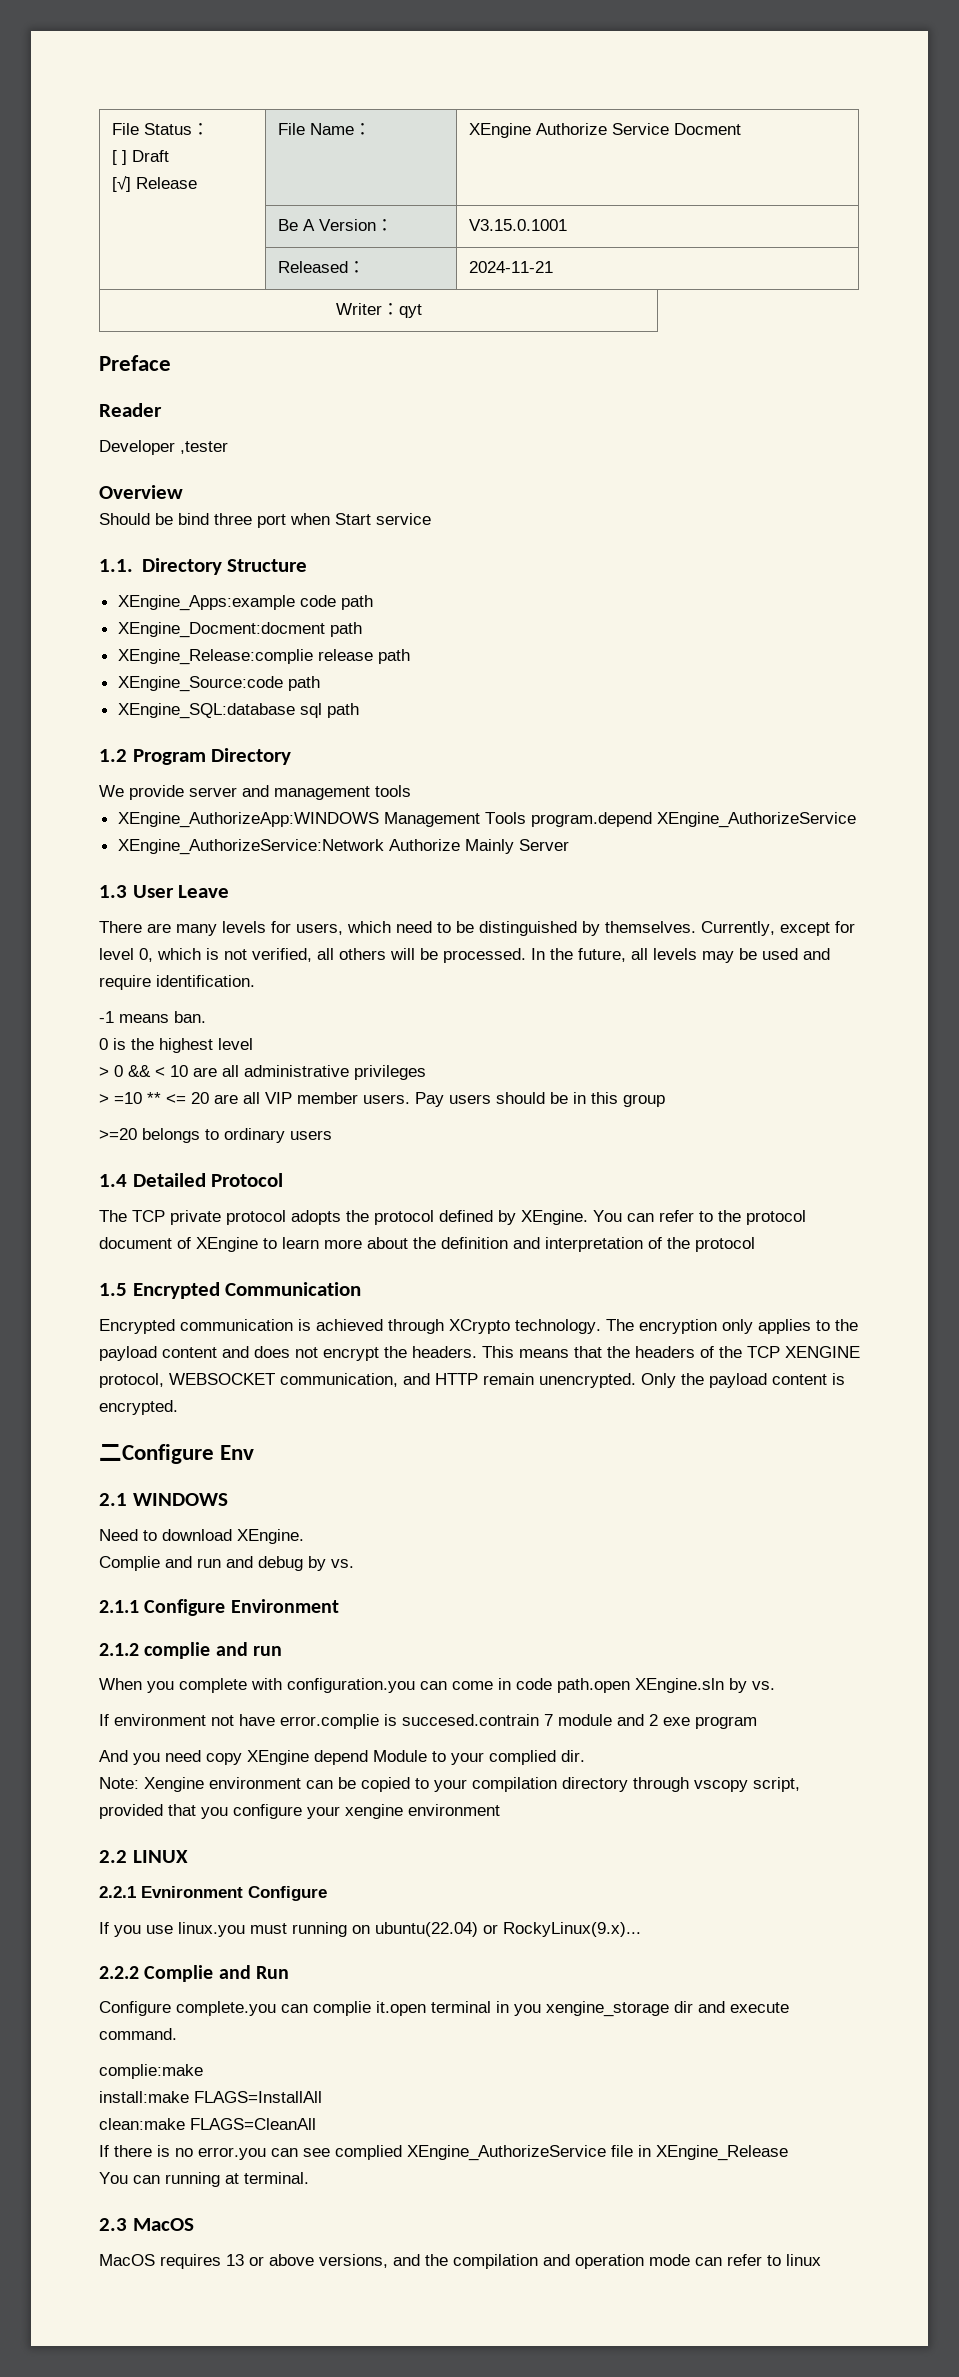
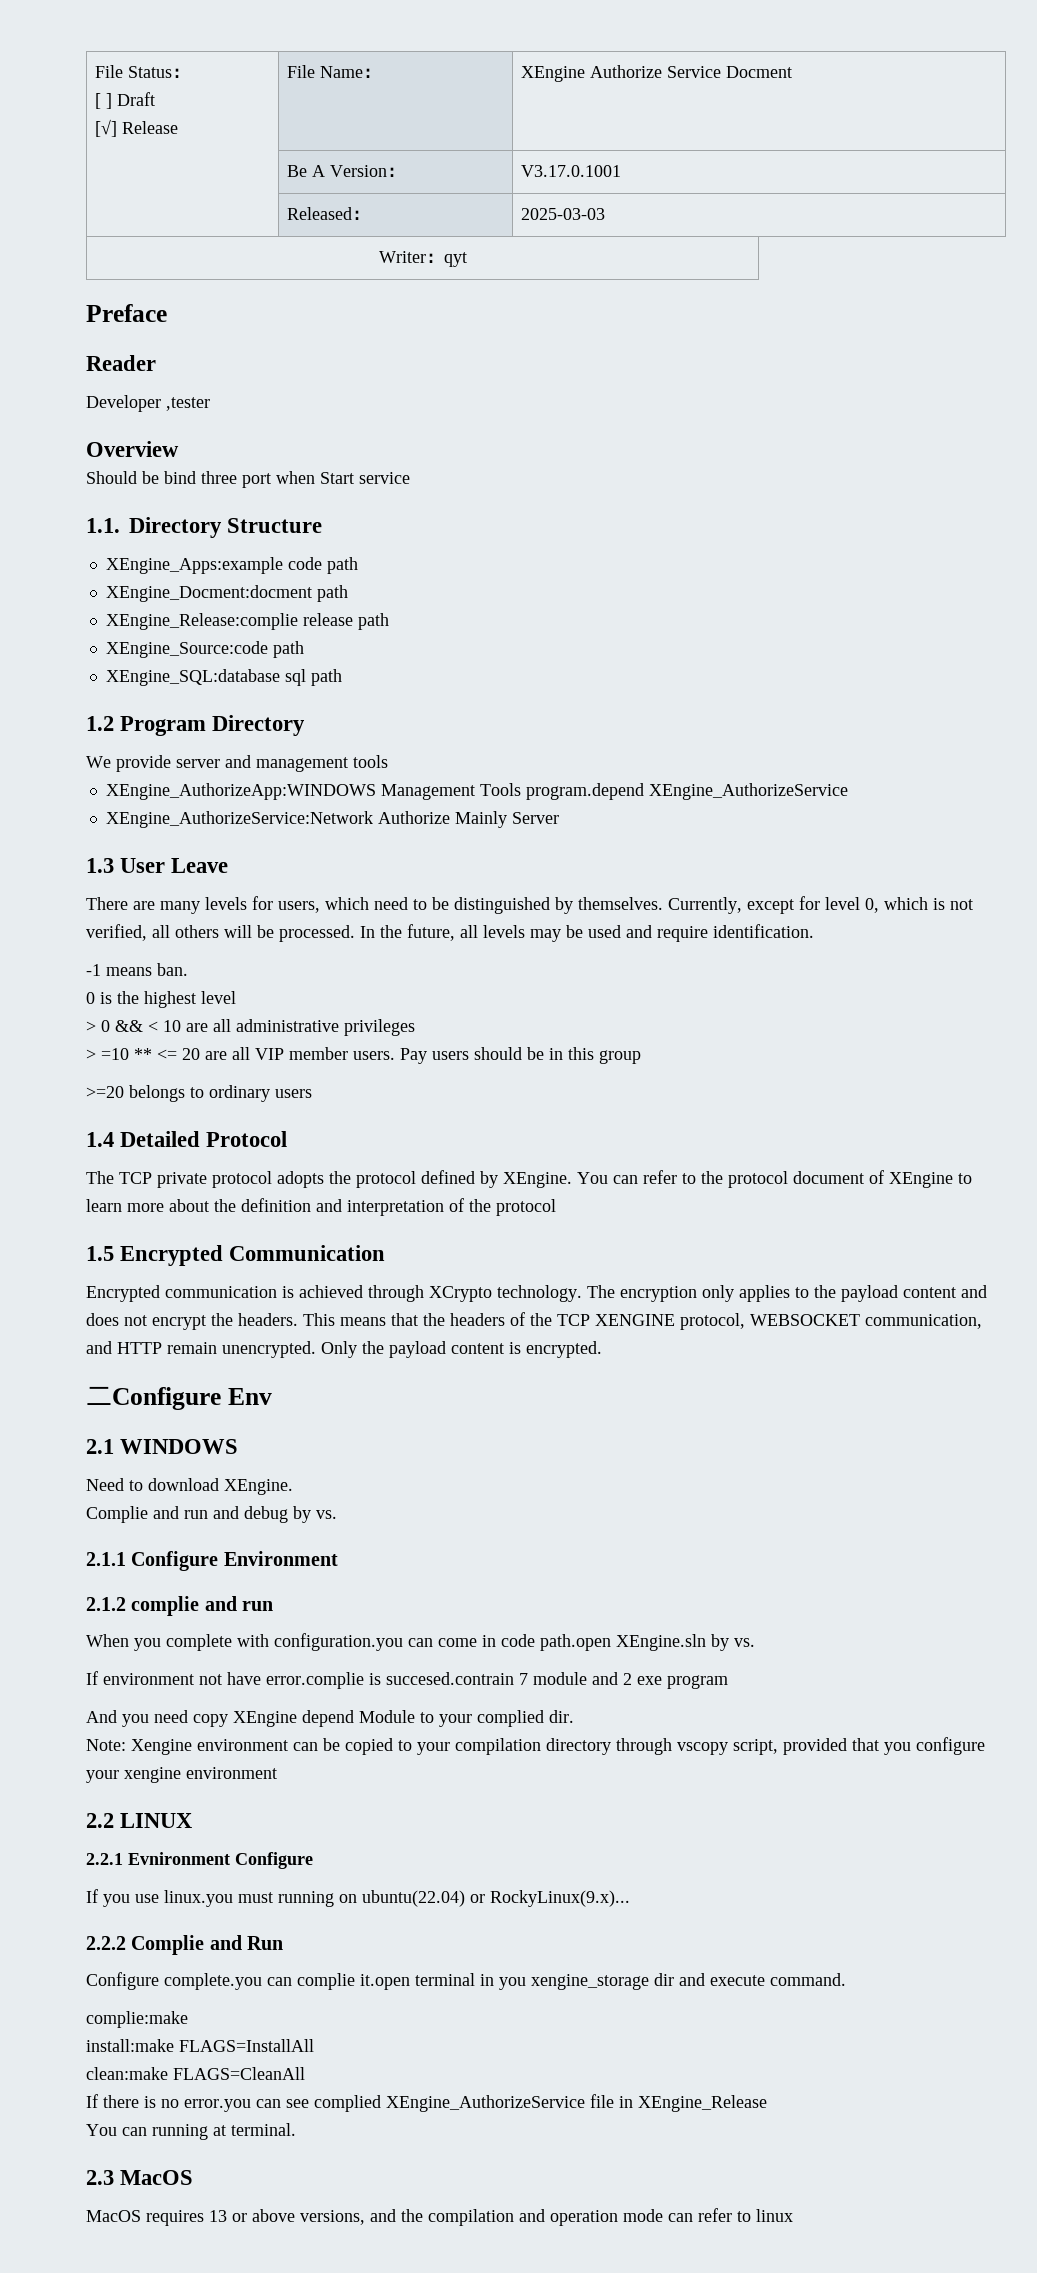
[468,219,567,231] V3.15.0.1001 -> [520,165,621,177] V3.17.0.1001
[468,261,553,273] 2024-11-21 -> [520,208,605,220] 2025-03-03

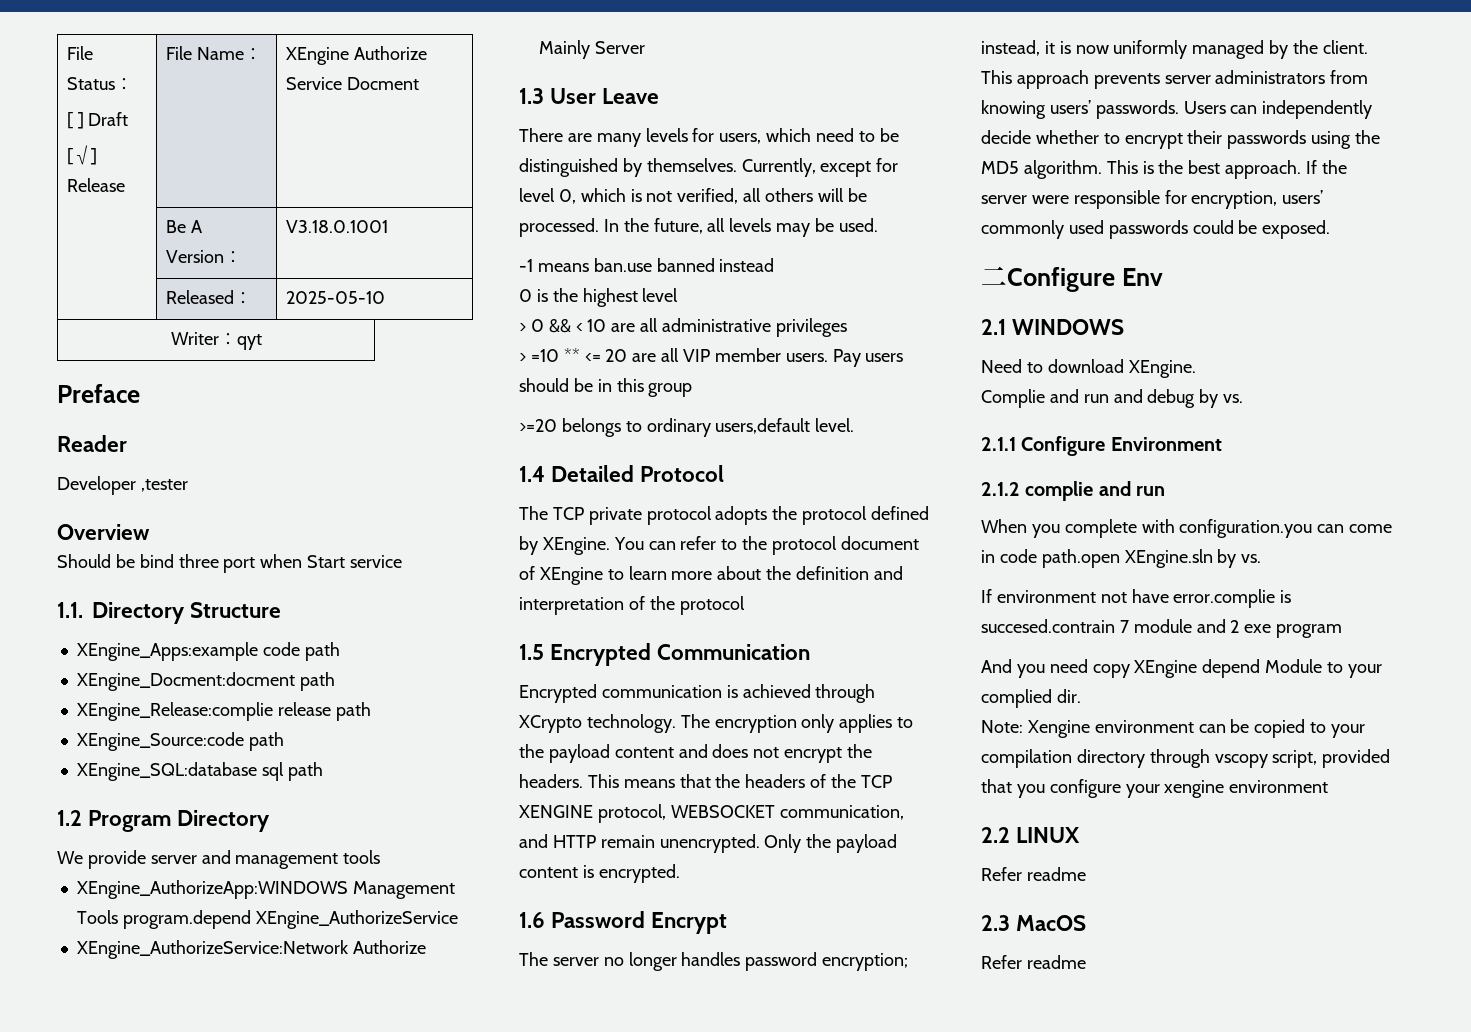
[520,165,621,177] V3.17.0.1001 -> [285,220,388,233] V3.18.0.1001
[520,208,605,220] 2025-03-03 -> [285,291,385,304] 2025-05-10
[588,924,814,942] used and require identification. -> [838,218,878,232] used.
[157,963,188,976] ban. -> [593,258,775,272] ban.use banned instead
[275,1089,312,1098] users -> [715,418,855,434] users,default level.
(602, 1349) none -> [519,911,728,934] [519,952,909,971] [981,40,1368,59] [981,70,1369,89] [981,100,1373,119] [981,130,1381,149] [981,160,1347,179] [981,190,1324,209] [981,220,1331,239] // 1.6 Password Encrypt // The server no longer handles password encryption; instead, it is now uniformly managed by the client. This approach prevents server administrators from knowing users’ passwords. Users can independently decide whether to encrypt their passwords using the MD5 algorithm. This is the best approach. If the server were responsible for encryption, users’ commonly used passwords could be exposed.
[86,1852,313,1869] [86,1889,630,1907] [86,1935,284,1955] [86,1972,846,1990] [86,2011,188,2028] [86,2039,314,2052] [86,2067,305,2080] [86,2094,767,2112] [86,2123,296,2140] [86,2170,194,2185] [86,2208,793,2226] 2.2.1 Evnironment Configure // If you use linux.you must running on ubuntu(22.04) or RockyLinux(9.x)... // 2.2.2 Complie and Run // Configure complete.you can complie it.open terminal in you xengine_storage dir and execute command. // complie:make // install:make FLAGS=InstallAll // clean:make FLAGS=CleanAll // If there is no error.you can see complied XEngine_AuthorizeService file in XEngine_Release // You can running at terminal. // 2.3 MacOS // MacOS requires 13 or above versions, and the compilation and operation mode can refer to linux -> [981,867,1086,881] [981,915,1087,931] [981,955,1086,969] Refer readme // 2.3 MacOS // Refer readme

